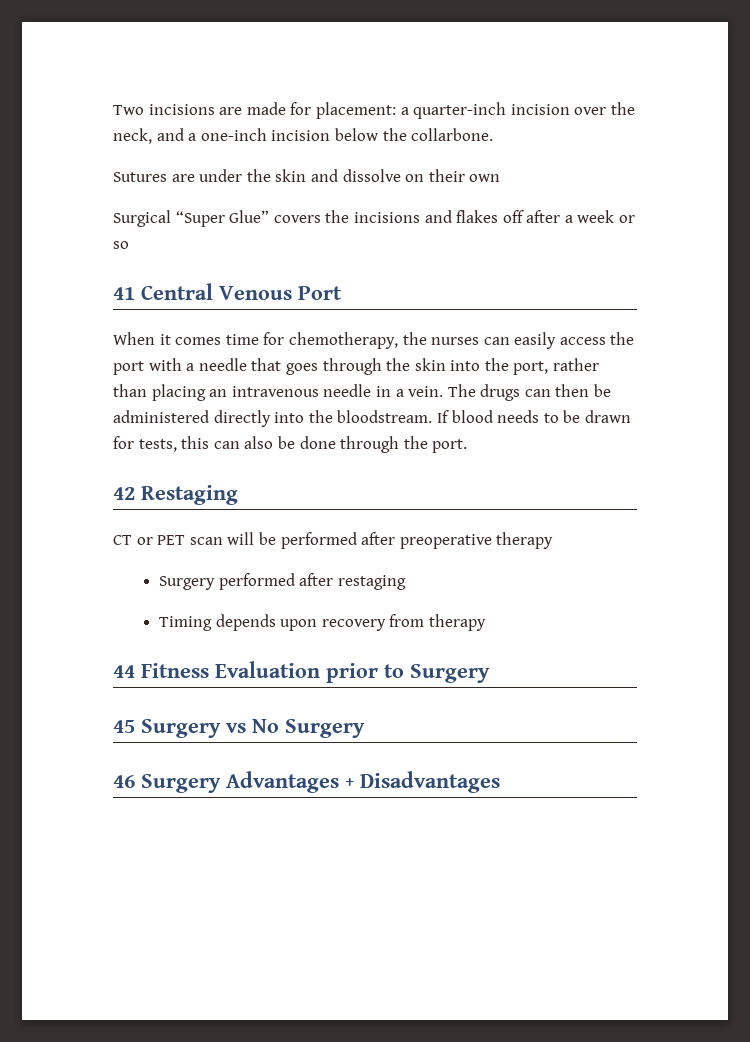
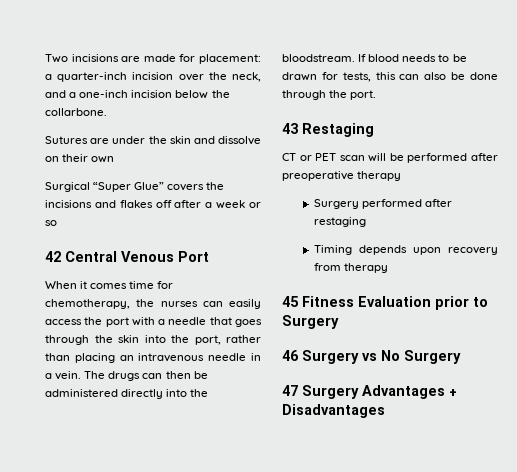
[113,287,135,300] 41 -> [45,251,61,262] 42
[113,487,135,500] 42 -> [282,123,298,134] 43
[113,665,135,678] 44 -> [282,296,299,307] 45
[113,720,135,733] 45 -> [282,350,299,361] 46
[113,775,135,788] 46 -> [282,385,298,396] 47

